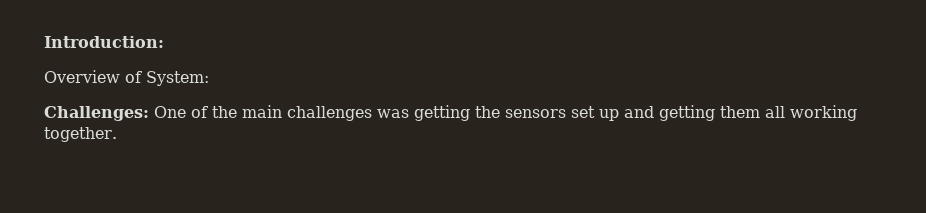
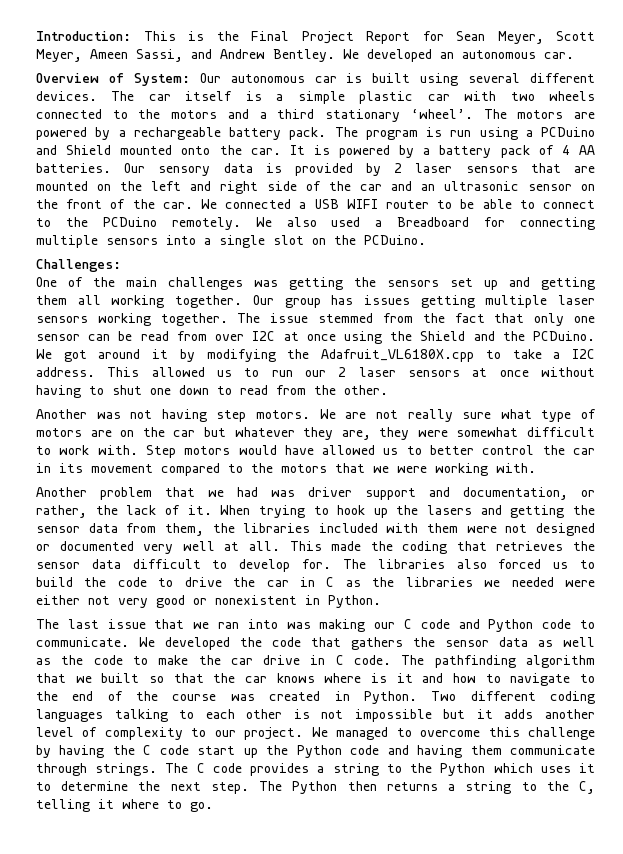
[44,70,209,86] // Overview of System: -> [143,31,595,44] [36,49,574,62] [36,73,595,86] [36,91,595,104] [36,109,595,122] [36,127,595,140] [36,145,595,158] [36,163,595,176] [36,181,595,194] [36,199,595,209] [36,217,595,230] [36,235,426,248] This is the Final Project Report for Sean Meyer, Scott Meyer, Ameen Sassi, and Andrew Bentley. We developed an autonomous car. // Overview of System: Our autonomous car is built using several different devices. The car itself is a simple plastic car with two wheels connected to the motors and a third stationary ‘wheel’. The motors are powered by a rechargeable battery pack. The program is run using a PCDuino and Shield mounted onto the car. It is powered by a battery pack of 4 AA batteries. Our sensory data is provided by 2 laser sensors that are mounted on the left and right side of the car and an ultrasonic sensor on the front of the car. We connected a USB WIFI router to be able to connect to the PCDuino remotely. We also used a Breadboard for connecting multiple sensors into a single slot on the PCDuino.
(149, 113) none -> (121, 265) //
(117, 134) none -> [252,295,595,308] [36,313,595,326] [36,331,595,344] [36,349,596,362] [36,367,595,377] [36,385,388,398] [36,409,597,422] [36,427,595,440] [36,445,596,458] [36,463,536,476] [36,487,595,500] [36,505,596,518] [36,523,595,536] [36,541,595,554] [36,559,595,572] [36,577,596,587] [36,595,381,608] [36,619,595,632] [36,637,595,650] [36,655,596,668] [36,673,596,686] [36,691,595,704] [36,709,595,722] [36,727,595,740] [36,745,595,758] [36,763,595,776] [36,781,595,794] [36,799,213,812] Our group has issues getting multiple laser sensors working together. The issue stemmed from the fact that only one sensor can be read from over I2C at once using the Shield and the PCDuino. We got around it by modifying the Adafruit_VL6180X.cpp to take a I2C address. This allowed us to run our 2 laser sensors at once without having to shut one down to read from the other. // Another was not having step motors. We are not really sure what type of motors are on the car but whatever they are, they were somewhat difficult to work with. Step motors would have allowed us to better control the car in its movement compared to the motors that we were working with. // Another problem that we had was driver support and documentation, or rather, the lack of it. When trying to hook up the lasers and getting the sensor data from them, the libraries included with them were not designed or documented very well at all. This made the coding that retrieves the sensor data difficult to develop for. The libraries also forced us to build the code to drive the car in C as the libraries we needed were either not very good or nonexistent in Python. // The last issue that we ran into was making our C code and Python code to communicate. We developed the code that gathers the sensor data as well as the code to make the car drive in C code. The pathfinding algorithm that we built so that the car knows where is it and how to navigate to the end of the course was created in Python. Two different coding languages talking to each other is not impossible but it adds another level of complexity to our project. We managed to overcome this challenge by having the C code start up the Python code and having them communicate through strings. The C code provides a string to the Python which uses it to determine the next step. The Python then returns a string to the C, telling it where to go.

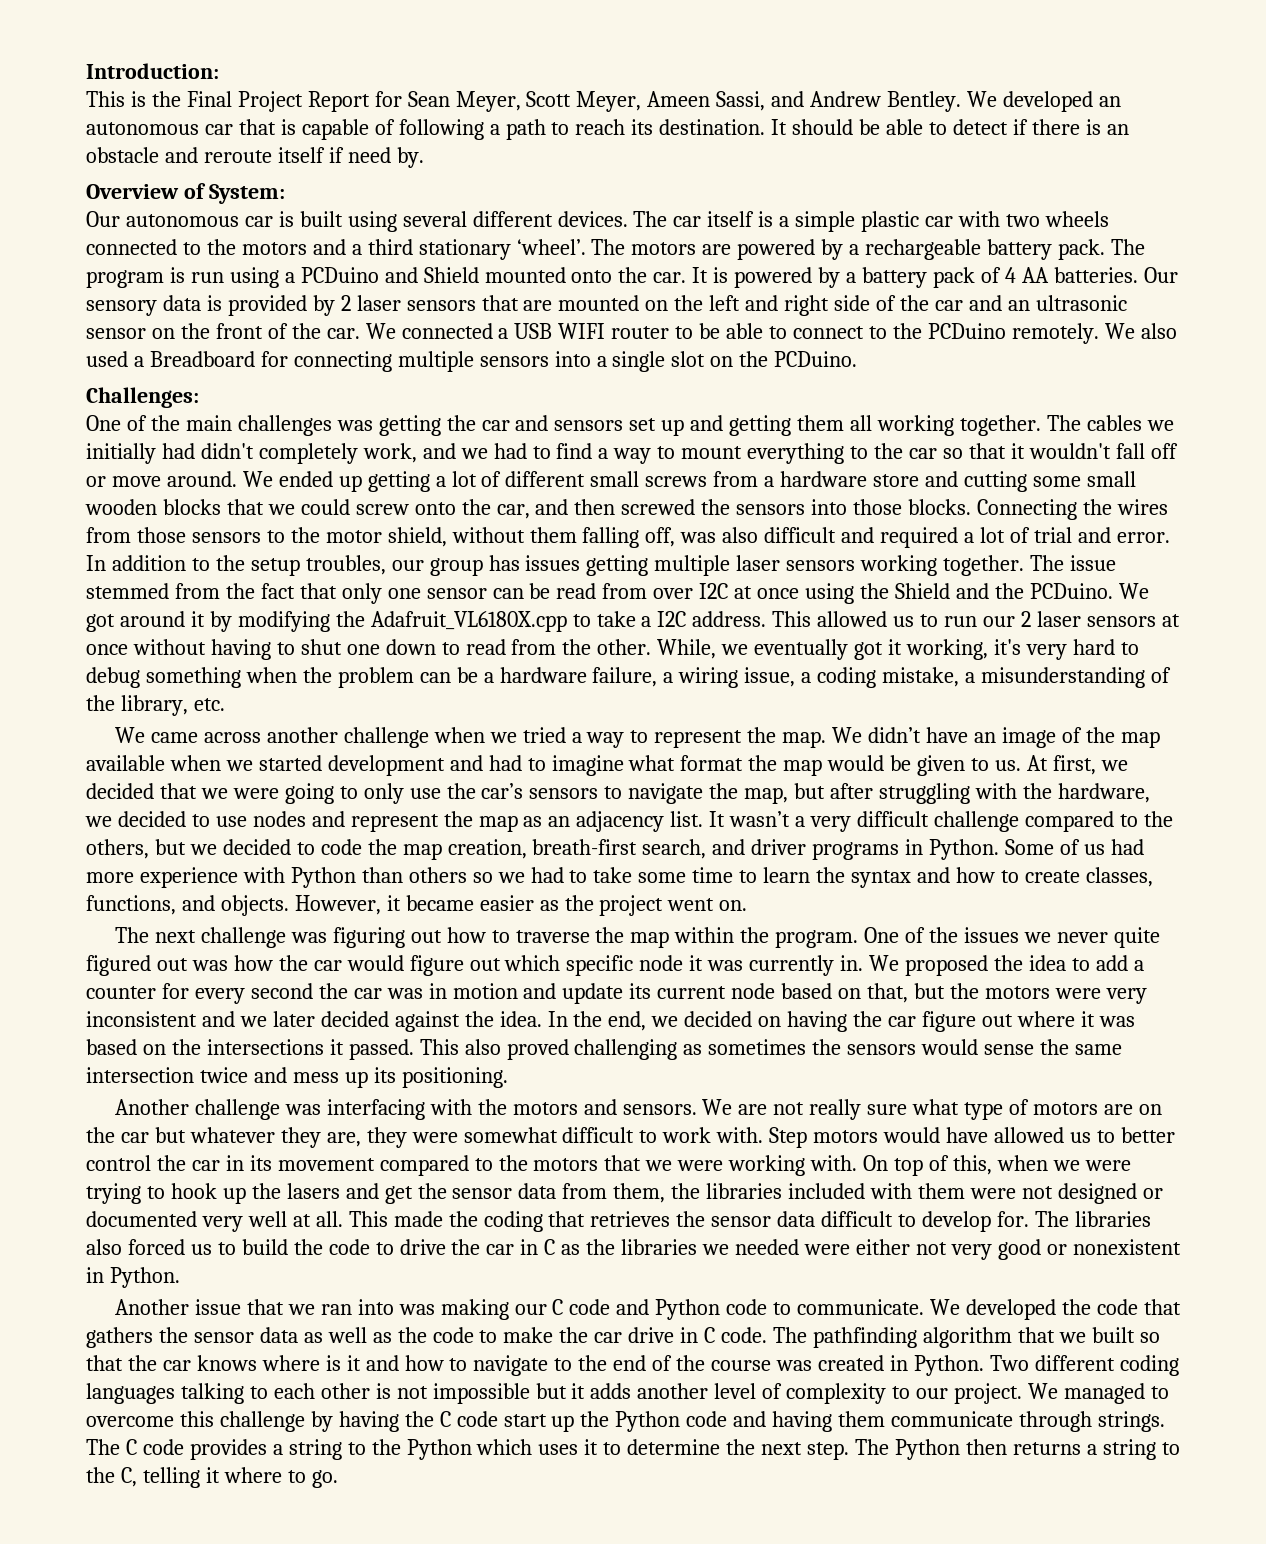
(131, 36) none -> (219, 71) //
[544,52,574,59] car. -> [204,119,1129,140] [86,147,424,168] car that is capable of following a path to reach its destination. It should be able to detect if there is an obstacle and reroute itself if need by.
(190, 79) none -> (285, 194) //
(376, 282) none -> [481,415,549,431] car and
[252,295,274,305] Our -> [1046,415,1174,431] [86,443,1178,464] [86,471,1136,492] [85,499,1168,520] [86,527,1170,548] [86,555,424,576] The cables we initially had didn't completely work, and we had to find a way to mount everything to the car so that it wouldn't fall off or move around. We ended up getting a lot of different small screws from a hardware store and cutting some small wooden blocks that we could screw onto the car, and then screwed the sensors into those blocks. Connecting the wires from those sensors to the motor shield, without them falling off, was also difficult and required a lot of trial and error. In addition to the setup troubles, our
[36,409,311,422] // Another was not having step motors. -> [657,639,1139,660] [86,667,1171,688] [86,695,225,716] [115,727,1160,748] [86,755,1128,776] [86,783,1150,804] [85,811,1173,832] [86,839,1144,860] [86,867,1153,888] [86,895,748,916] [115,927,1160,948] [86,955,1144,976] [86,983,1147,1004] [86,1011,1135,1032] [86,1039,1122,1060] [86,1067,508,1088] [115,1099,697,1120] While, we eventually got it working, it's very hard to debug something when the problem can be a hardware failure, a wiring issue, a coding mistake, a misunderstanding of the library, etc. // We came across another challenge when we tried a way to represent the map. We didn’t have an image of the map available when we started development and had to imagine what format the map would be given to us. At first, we decided that we were going to only use the car’s sensors to navigate the map, but after struggling with the hardware, we decided to use nodes and represent the map as an adjacency list. It wasn’t a very difficult challenge compared to the others, but we decided to code the map creation, breath-first search, and driver programs in Python. Some of us had more experience with Python than others so we had to take some time to learn the syntax and how to create classes, functions, and objects. However, it became easier as the project went on. // The next challenge was figuring out how to traverse the map within the program. One of the issues we never quite figured out was how the car would figure out which specific node it was currently in. We proposed the idea to add a counter for every second the car was in motion and update its current node based on that, but the motors were very inconsistent and we later decided against the idea. In the end, we decided on having the car figure out where it was based on the intersections it passed. This also proved challenging as sometimes the sensors would sense the same intersection twice and mess up its positioning. // Another challenge was interfacing with the motors and sensors.
[36,487,595,500] [36,505,251,518] // Another problem that we had was driver support and documentation, or rather, the lack of it. When -> [863,1155,1131,1176] On top of this, when we were
[510,505,565,518] getting -> [384,1186,413,1204] get
[36,619,99,629] The last -> [115,1299,190,1315] Another

